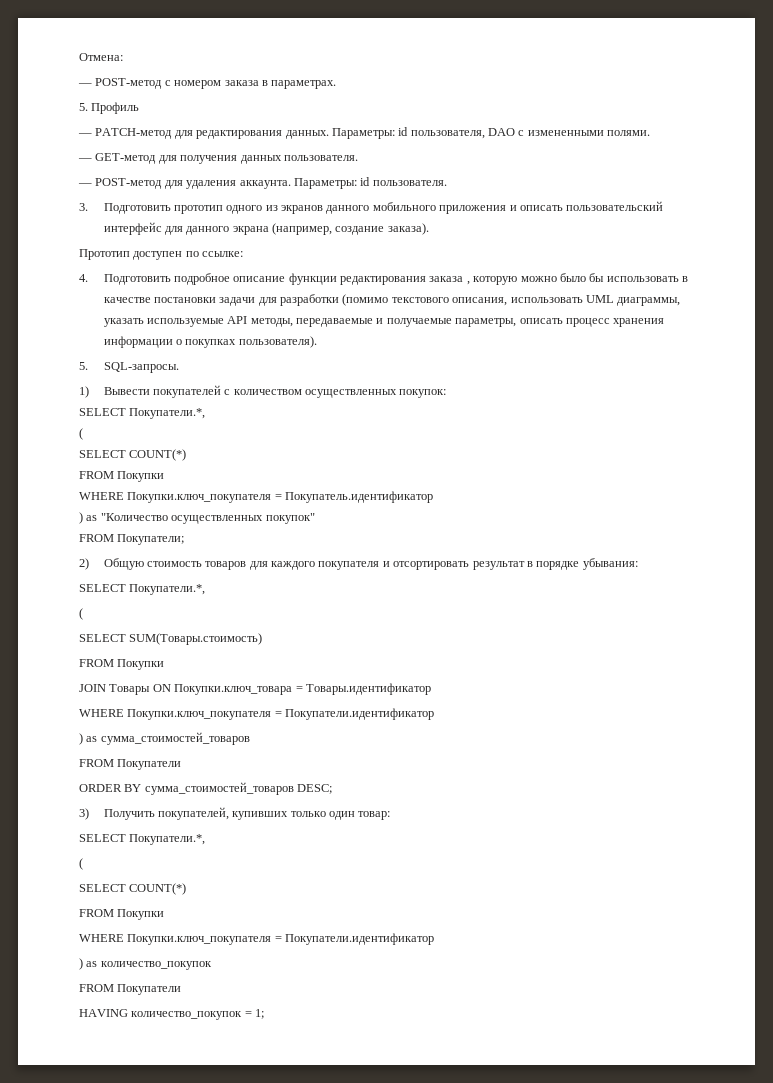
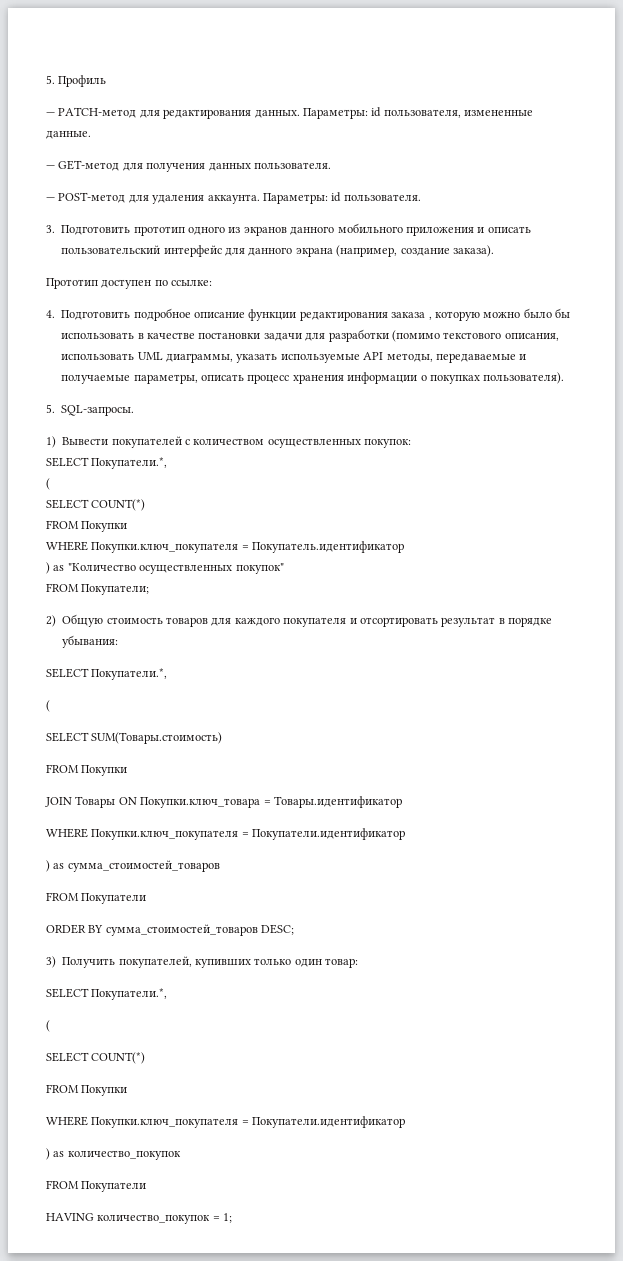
[79,53,123,61] [78,78,337,89] Отмена: // — POST-метод с номером заказа в параметрах. // -> (46, 79) none
[488,128,651,136] DAO с измененными полями. -> [464,110,533,116] [46,131,91,139] измененные данные.

